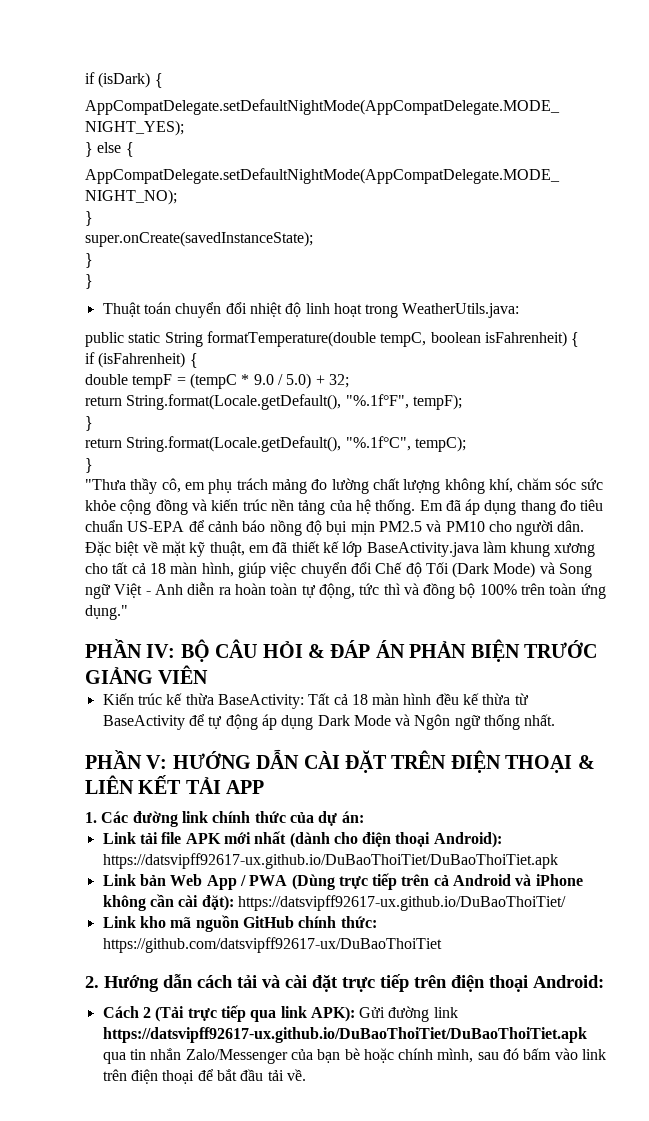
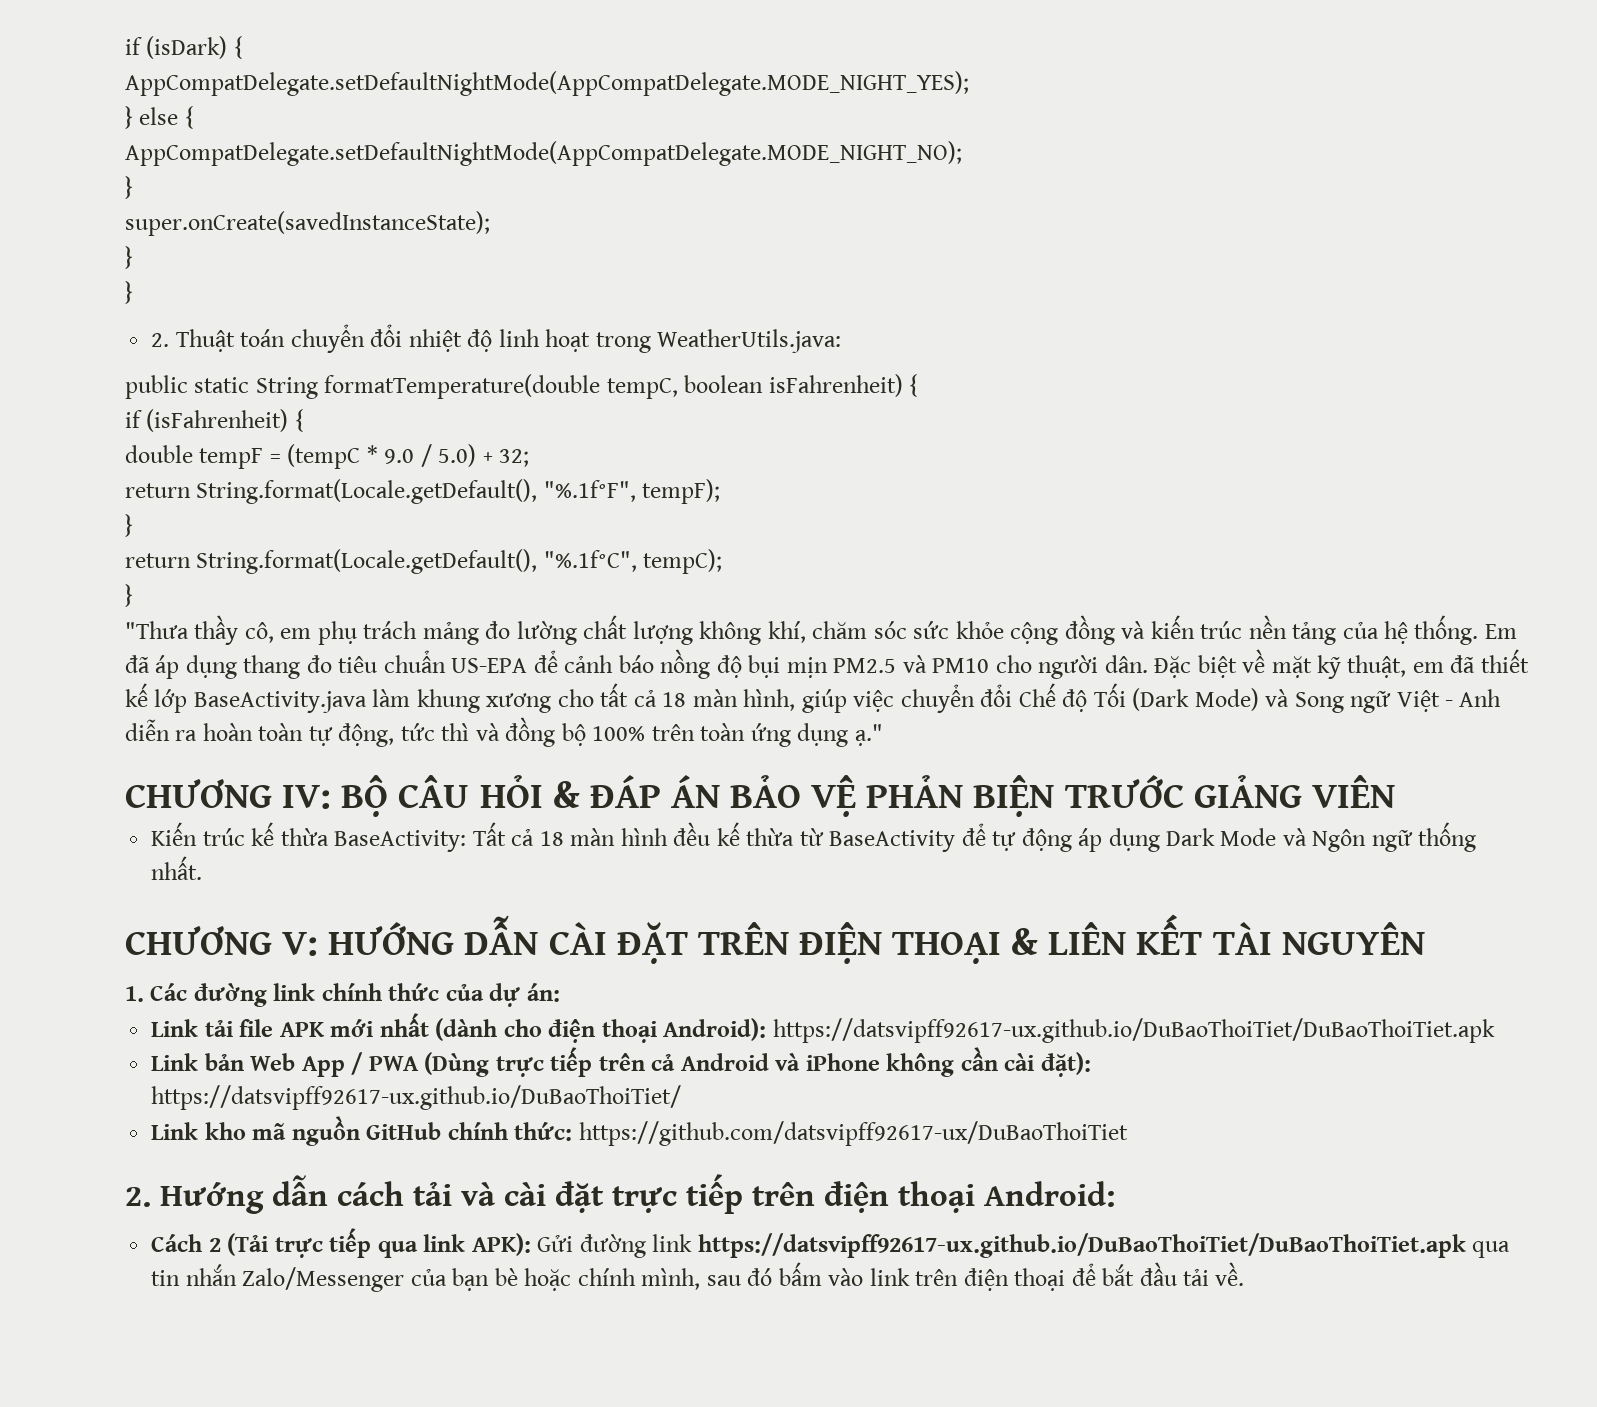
(93, 281) none -> [151,333,170,347] 2.
[85,605,128,620] [85,639,142,658] dụng." // PHẦN -> [797,723,883,747] [125,779,272,808] dụng ạ." // CHƯƠNG
(405, 649) none -> [730,775,857,817] BẢO VỆ
[85,750,142,769] PHẦN -> [125,926,272,955] CHƯƠNG
[185,777,265,794] TẢI APP -> [1212,922,1425,955] TÀI NGUYÊN

